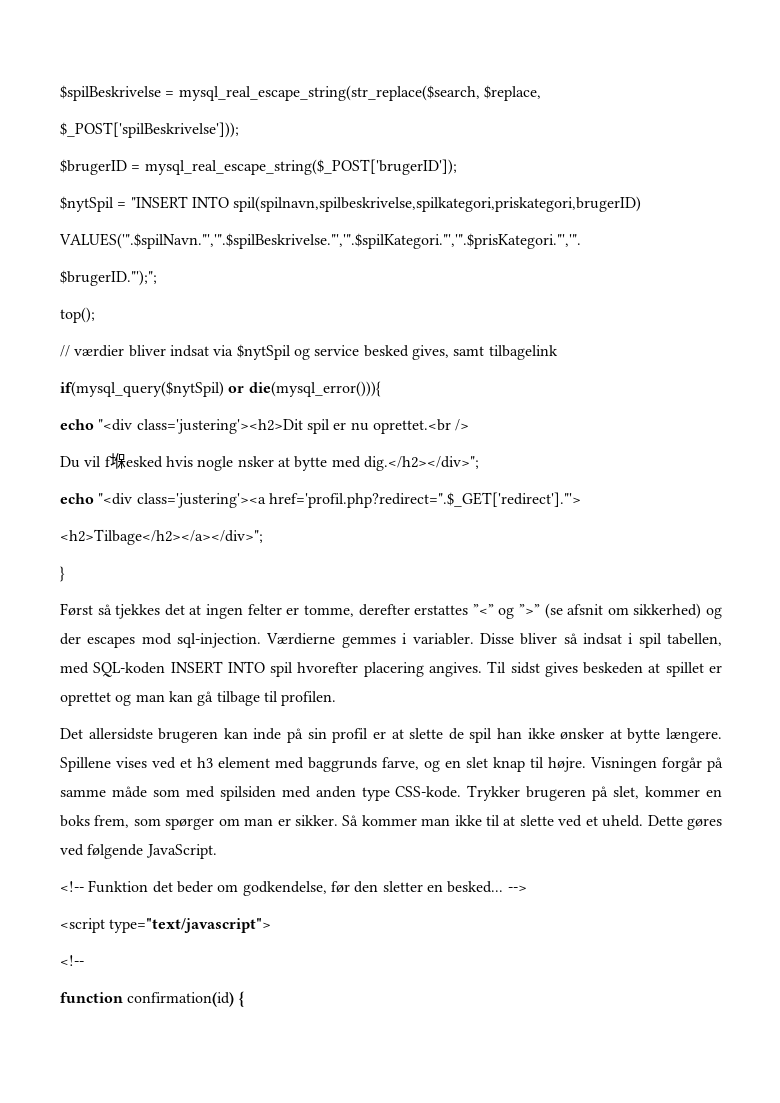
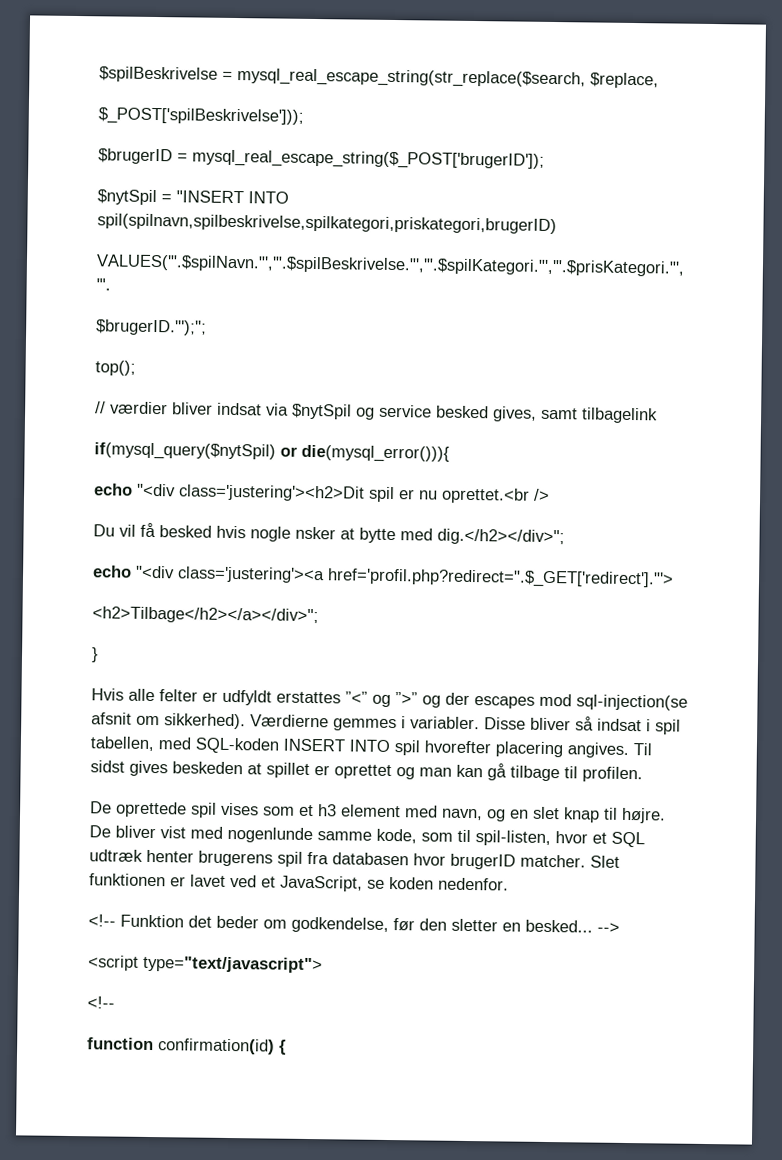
[104,453,163,469] f堢esked -> [140,522,212,538] få besked
[60,603,722,619] [60,633,262,648] Først så tjekkes det at ingen felter er tomme, derefter erstattes ”<” og ”>” (se afsnit om sikkerhed) og der escapes mod sql-injection. -> [91,688,688,711] [91,712,246,730] Hvis alle felter er udfyldt erstattes ”<” og ”>” og der escapes mod sql-injection(se afsnit om sikkerhed).
[60,728,722,743] [60,757,176,772] Det allersidste brugeren kan inde på sin profil er at slette de spil han ikke ønsker at bytte længere. Spillene vises ved -> [90,801,295,818] De oprettede spil vises som
[308,757,419,772] baggrunds farve, -> [441,808,483,821] navn,
[590,757,723,772] [60,785,723,801] [60,815,723,830] [60,844,217,859] Visningen forgår på samme måde som med spilsiden med anden type CSS-kode. Trykker brugeren på slet, kommer en boks frem, som spørger om man er sikker. Så kommer man ikke til at slette ved et uheld. Dette gøres ved følgende JavaScript. -> [89,825,645,848] [89,849,620,870] [89,873,509,892] De bliver vist med nogenlunde samme kode, som til spil-listen, hvor et SQL udtræk henter brugerens spil fra databasen hvor brugerID matcher. Slet funktionen er lavet ved et JavaScript, se koden nedenfor.

